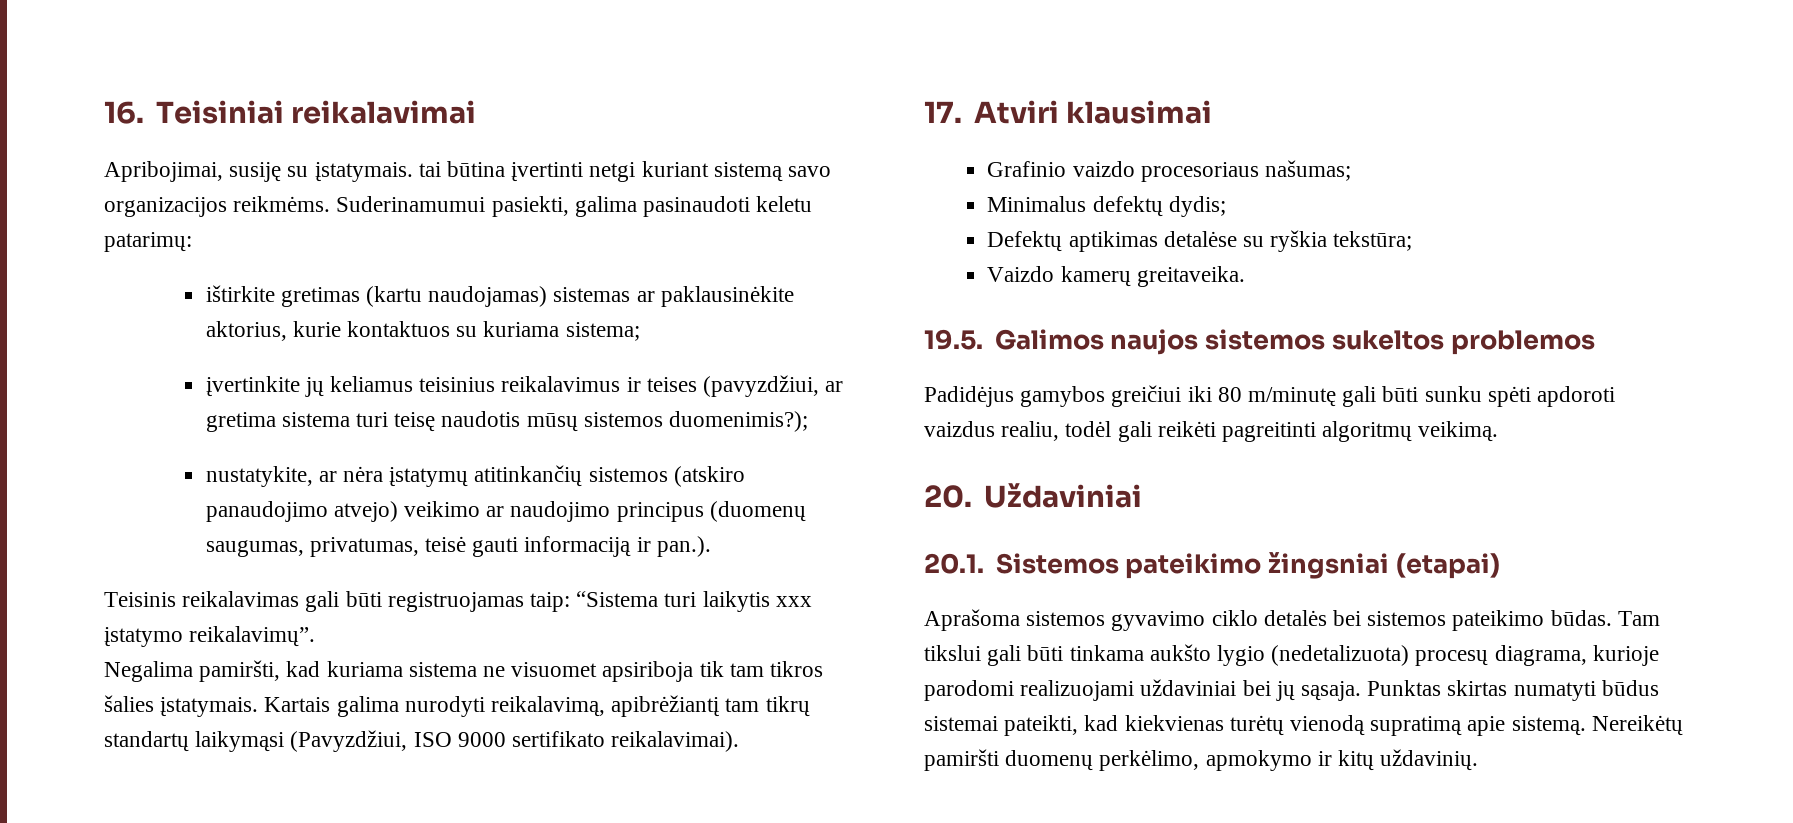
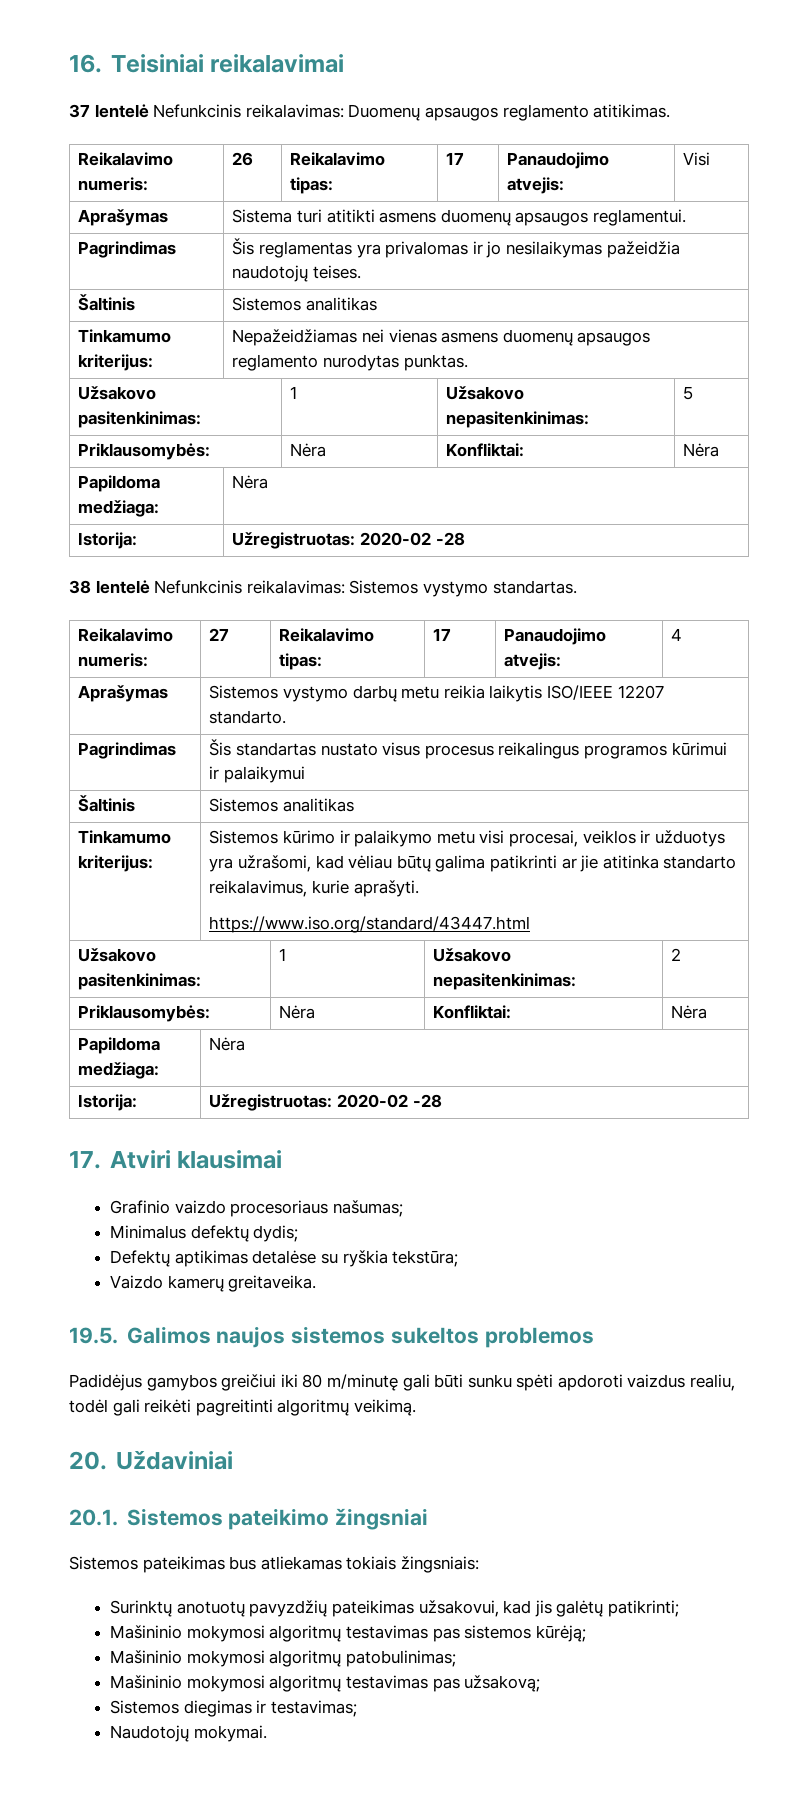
[104,161,832,182] [104,196,813,217] [104,232,192,252] [205,285,794,307] [205,321,640,341] [205,375,844,397] [205,411,808,432] [205,465,745,487] [205,501,806,522] [205,536,711,557] [104,591,812,612] [104,626,316,647] [104,660,824,682] [104,695,810,717] [104,730,740,752] Apribojimai, susiję su įstatymais. tai būtina įvertinti netgi kuriant sistemą savo organizacijos reikmėms. Suderinamumui pasiekti, galima pasinaudoti keletu patarimų: // ištirkite gretimas (kartu naudojamas) sistemas ar paklausinėkite aktorius, kurie kontaktuos su kuriama sistema; // įvertinkite jų keliamus teisinius reikalavimus ir teises (pavyzdžiui, ar gretima sistema turi teisę naudotis mūsų sistemos duomenimis?); // nustatykite, ar nėra įstatymų atitinkančių sistemos (atskiro panaudojimo atvejo) veikimo ar naudojimo principus (duomenų saugumas, privatumas, teisė gauti informaciją ir pan.). // Teisinis reikalavimas gali būti registruojamas taip: “Sistema turi laikytis xxx įstatymo reikalavimų”. // Negalima pamiršti, kad kuriama sistema ne visuomet apsiriboja tik tam tikros šalies įstatymais. Kartais galima nurodyti reikalavimą, apibrėžiantį tam tikrų standartų laikymąsi (Pavyzdžiui, ISO 9000 sertifikato reikalavimai). -> [69,104,671,121] [78,152,174,166] [78,177,149,191] [232,152,254,166] [290,152,386,166] [290,177,334,194] [446,152,465,165] [507,152,610,169] [507,177,565,194] [683,152,711,166] [78,209,169,226] [232,209,686,226] [78,241,177,258] [232,238,680,258] [232,265,361,282] [78,294,136,311] [232,297,377,311] [78,329,172,343] [78,354,154,371] [232,329,651,346] [232,354,468,371] [78,386,157,400] [78,411,202,428] [290,386,298,399] [446,386,525,400] [446,411,590,428] [683,386,694,400] [78,443,211,460] [290,443,327,457] [446,443,525,457] [683,443,720,457] [78,475,161,492] [78,500,160,517] [232,475,269,489] [78,532,138,549] [232,532,465,549] [69,580,577,597] [78,628,174,642] [78,653,149,667] [209,628,230,641] [279,628,375,642] [279,653,323,670] [433,628,452,641] [504,628,607,645] [504,653,562,670] [671,628,683,641] [78,685,169,702] [209,685,664,702] [209,710,287,724] [78,742,177,759] [209,739,727,759] [209,766,305,783] [78,795,136,812] [209,798,354,812] [78,830,172,844] [78,855,154,872] [209,830,725,847] [209,855,737,872] [209,880,419,897] [209,916,531,933] [78,948,157,962] [78,973,202,990] [279,948,287,961] [433,948,512,962] [433,973,577,990] [671,948,682,961] [78,1005,211,1022] [279,1005,316,1019] [433,1005,512,1019] [671,1005,708,1019] [78,1037,161,1054] [78,1062,160,1079] [209,1037,246,1051] [78,1094,138,1111] [209,1094,442,1111] 37 lentelė Nefunkcinis reikalavimas: Duomenų apsaugos reglamento atitikimas. // Reikalavimo numeris: | 26 | Reikalavimo tipas: | 17 | Panaudojimo atvejis: | Visi // Aprašymas | Sistema turi atitikti asmens duomenų apsaugos reglamentui. // Pagrindimas | Šis reglamentas yra privalomas ir jo nesilaikymas pažeidžia naudotojų teises. // Šaltinis | Sistemos analitikas // Tinkamumo kriterijus: | Nepažeidžiamas nei vienas asmens duomenų apsaugos reglamento nurodytas punktas. // Užsakovo pasitenkinimas: | 1 | Užsakovo nepasitenkinimas: | 5 // Priklausomybės: | Nėra | Konfliktai: | Nėra // Papildoma medžiaga: | Nėra // Istorija: | Užregistruotas: 2020-02 -28 // 38 lentelė Nefunkcinis reikalavimas: Sistemos vystymo standartas. // Reikalavimo numeris: | 27 | Reikalavimo tipas: | 17 | Panaudojimo atvejis: | 4 // Aprašymas | Sistemos vystymo darbų metu reikia laikytis ISO/IEEE 12207 standarto. // Pagrindimas | Šis standartas nustato visus procesus reikalingus programos kūrimui ir palaikymui // Šaltinis | Sistemos analitikas // Tinkamumo kriterijus: | Sistemos kūrimo ir palaikymo metu visi procesai, veiklos ir užduotys yra užrašomi, kad vėliau būtų galima patikrinti ar jie atitinka standarto reikalavimus, kurie aprašyti. // https://www.iso.org/standard/43447.html // Užsakovo pasitenkinimas: | 1 | Užsakovo nepasitenkinimas: | 2 // Priklausomybės: | Nėra | Konfliktai: | Nėra // Papildoma medžiaga: | Nėra // Istorija: | Užregistruotas: 2020-02 -28
[1396,553,1501,579] [924,609,1660,631] [924,644,1659,666] [924,679,1659,701] [924,715,1683,736] [924,749,1479,771] (etapai) // Aprašoma sistemos gyvavimo ciklo detalės bei sistemos pateikimo būdas. Tam tikslui gali būti tinkama aukšto lygio (nedetalizuota) procesų diagrama, kurioje parodomi realizuojami uždaviniai bei jų sąsaja. Punktas skirtas numatyti būdus sistemai pateikti, kad kiekvienas turėtų vienodą supratimą apie sistemą. Nereikėtų pamiršti duomenų perkėlimo, apmokymo ir kitų uždavinių. -> [69,1556,479,1573] [110,1600,679,1617] [110,1625,586,1642] [110,1650,456,1667] [110,1675,541,1692] [110,1700,357,1717] [110,1725,267,1742] // Sistemos pateikimas bus atliekamas tokiais žingsniais: // Surinktų anotuotų pavyzdžių pateikimas užsakovui, kad jis galėtų patikrinti; // Mašininio mokymosi algoritmų testavimas pas sistemos kūrėją; // Mašininio mokymosi algoritmų patobulinimas; // Mašininio mokymosi algoritmų testavimas pas užsakovą; // Sistemos diegimas ir testavimas; // Naudotojų mokymai.

